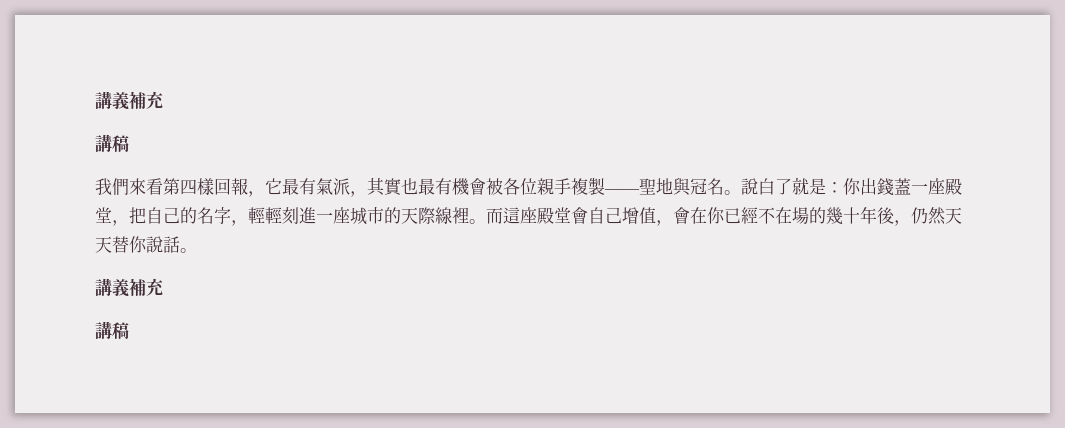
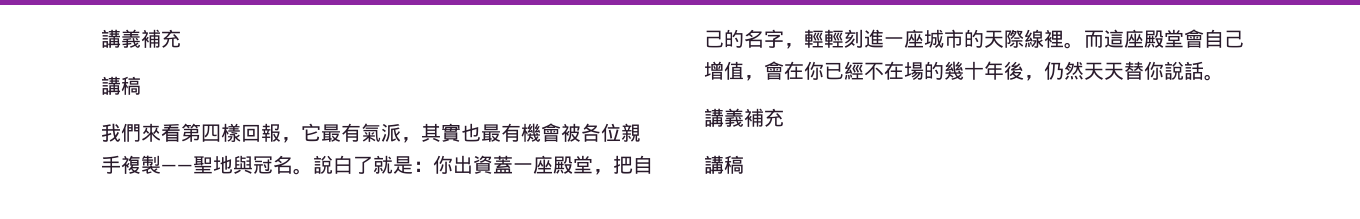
[877,178,894,196] 錢 -> [473,155,493,174] 資

